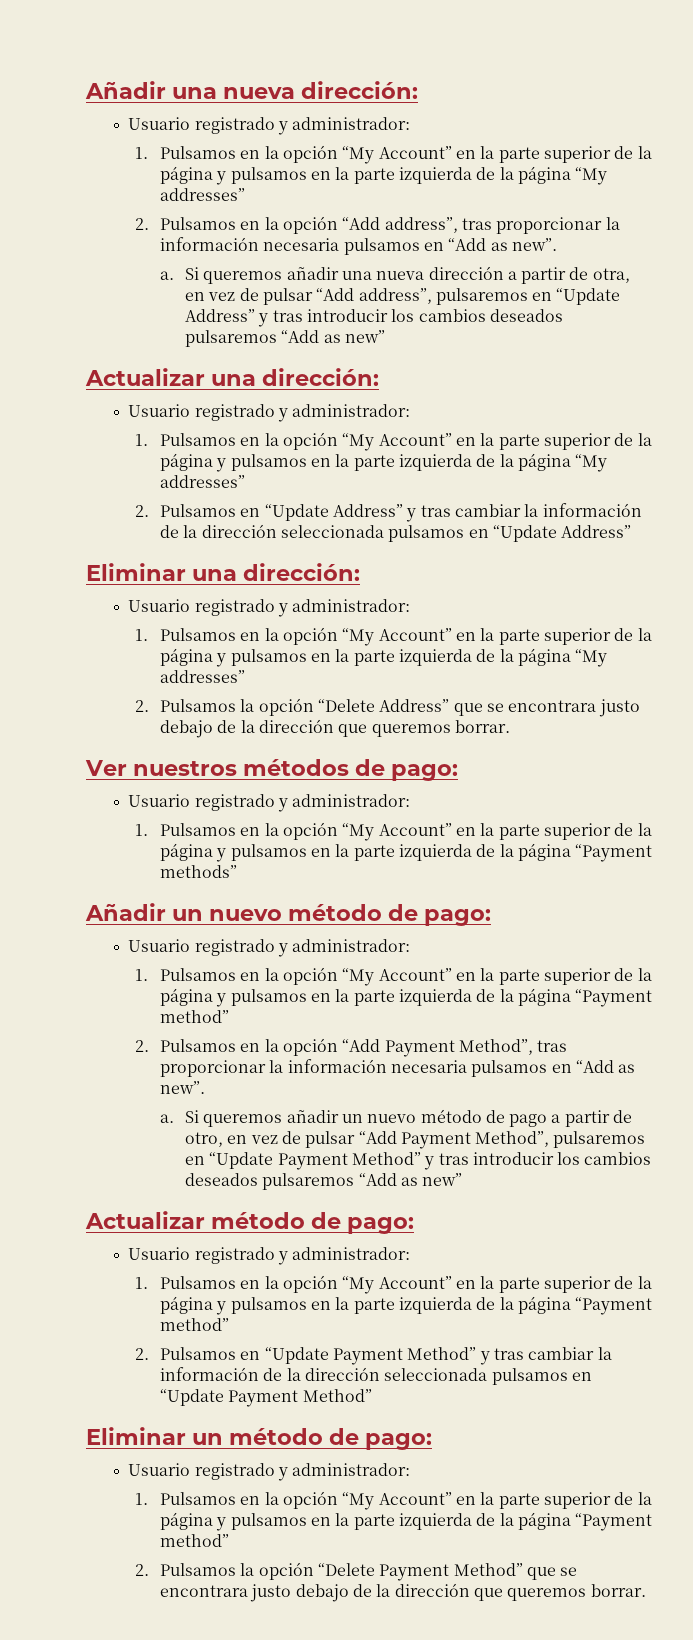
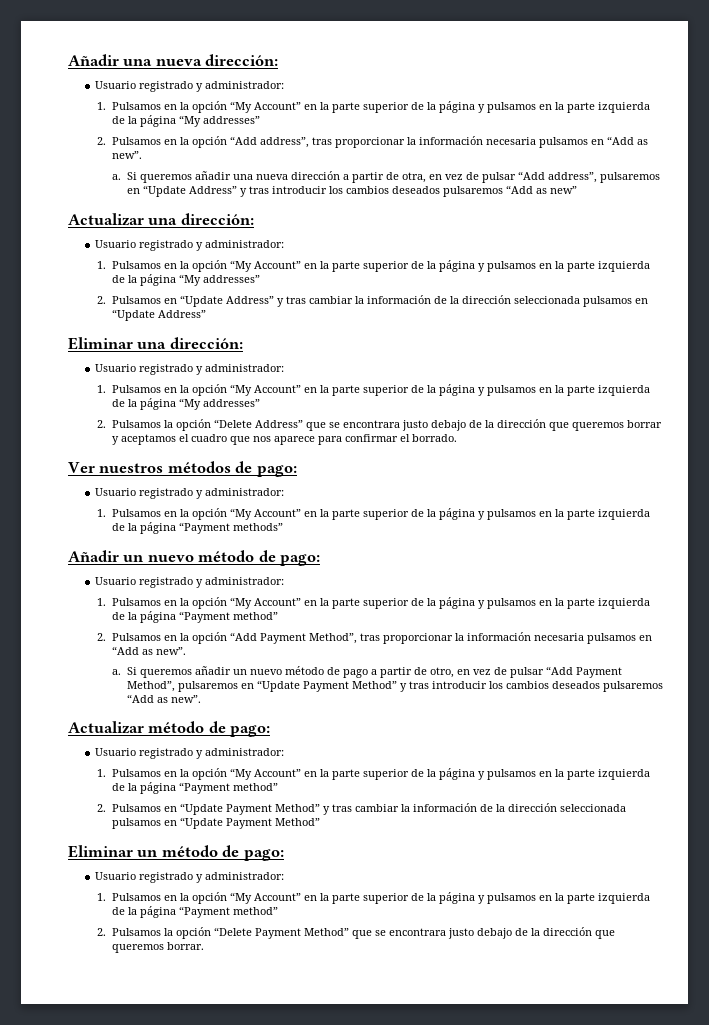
[455,720,511,733] borrar. -> [626,420,662,428] [111,434,457,445] borrar y aceptamos el cuadro que nos aparece para confirmar el borrado.
[422,1173,463,1186] new” -> [170,695,201,703] new”.

